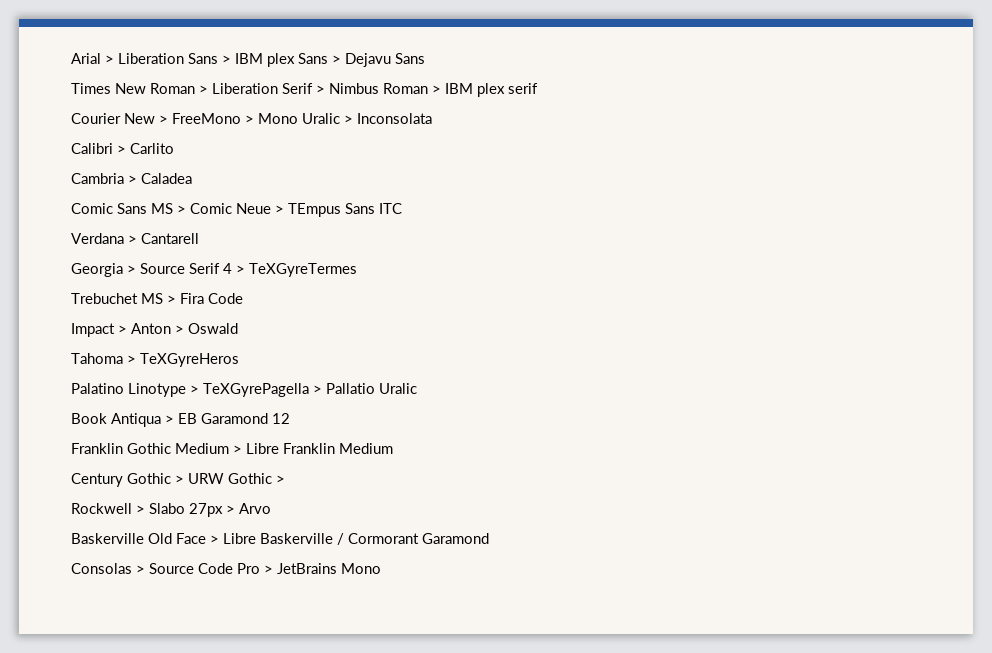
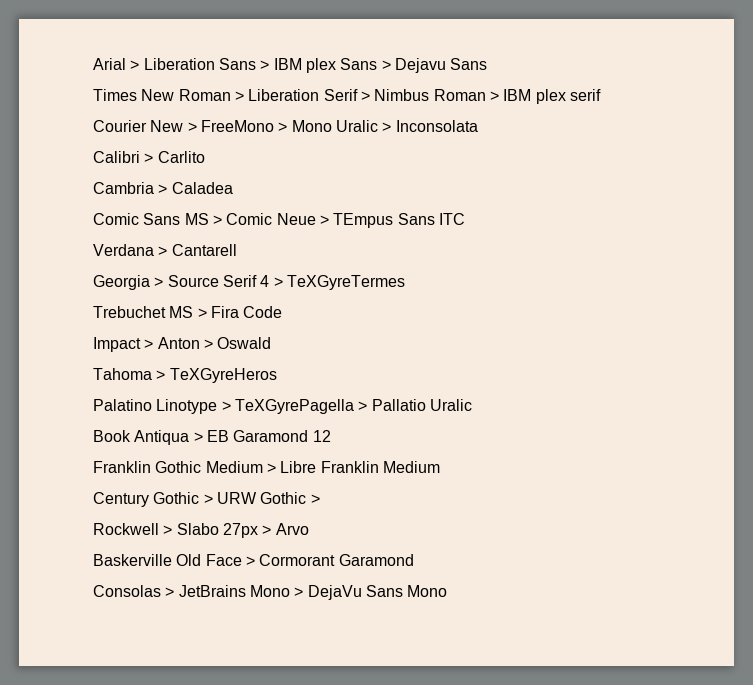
[223,533,344,545] Libre Baskerville / -> (255, 561) none
[149,563,337,574] Source Code Pro > JetBrains -> [178,585,403,600] JetBrains Mono > DejaVu Sans

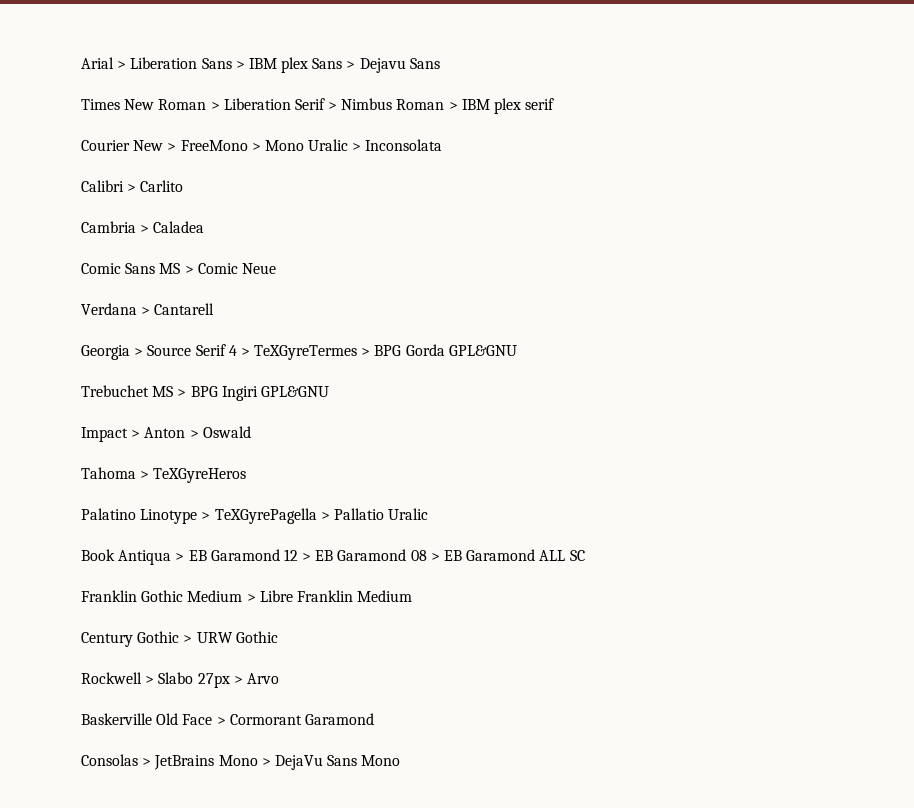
[319,213,465,228] > TEmpus Sans ITC -> (276, 268) none
(405, 282) none -> [361,344,517,356] > BPG Gorda GPL&GNU
[210,306,283,318] Fira Code -> [190,386,329,401] BPG Ingiri GPL&GNU
(331, 436) none -> [302,549,585,561] > EB Garamond 08 > EB Garamond ALL SC
[310,494,320,504] > -> (278, 637) none

